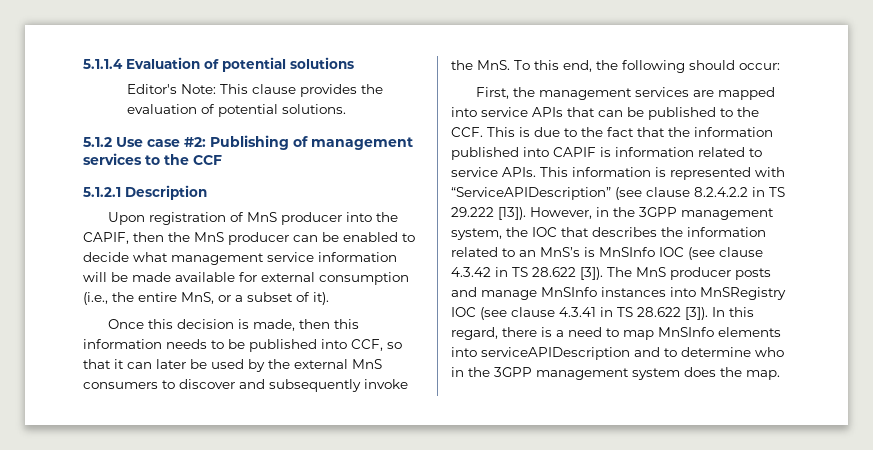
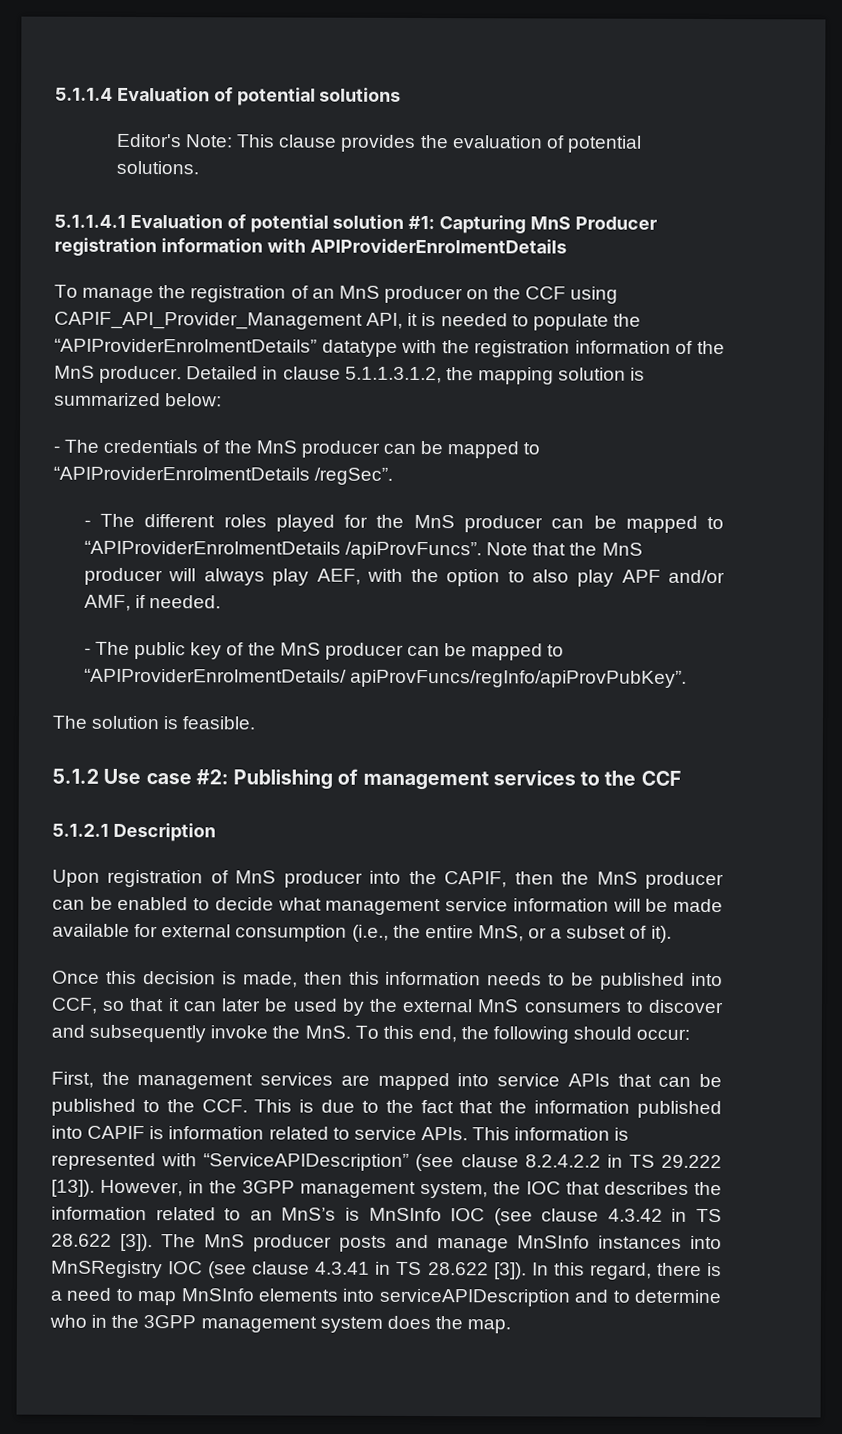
(347, 109) none -> [54,213,657,234] [54,237,567,257] [54,284,619,304] [54,311,641,331] [54,338,725,358] [54,365,646,385] [54,392,223,407] [53,439,541,459] [53,466,394,485] [83,513,725,533] [83,540,643,560] [83,567,726,587] [83,594,222,611] [83,641,565,661] [83,668,688,688] [52,715,257,730] // 5.1.1.4.1 Evaluation of potential solution #1: Capturing MnS Producer registration information with APIProviderEnrolmentDetails // To manage the registration of an MnS producer on the CCF using CAPIF_API_Provider_Management API, it is needed to populate the “APIProviderEnrolmentDetails” datatype with the registration information of the MnS producer. Detailed in clause 5.1.1.3.1.2, the mapping solution is summarized below: // - The credentials of the MnS producer can be mapped to “APIProviderEnrolmentDetails /regSec”. // - The different roles played for the MnS producer can be mapped to “APIProviderEnrolmentDetails /apiProvFuncs”. Note that the MnS producer will always play AEF, with the option to also play APF and/or AMF, if needed. // - The public key of the MnS producer can be mapped to “APIProviderEnrolmentDetails/ apiProvFuncs/regInfo/apiProvPubKey”. // The solution is feasible.

